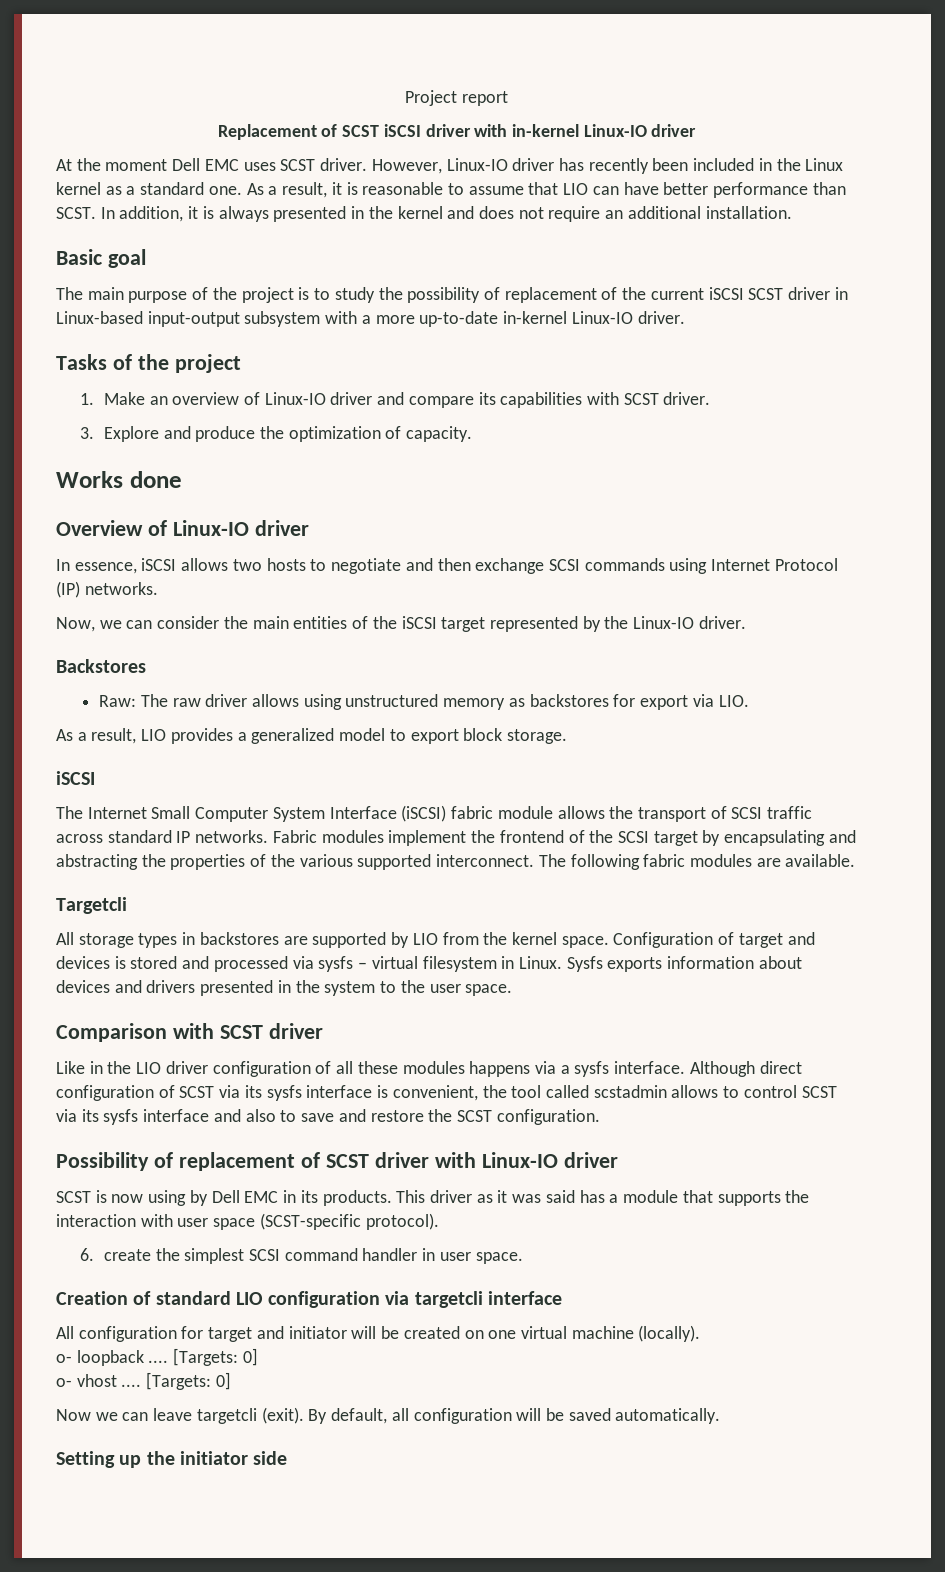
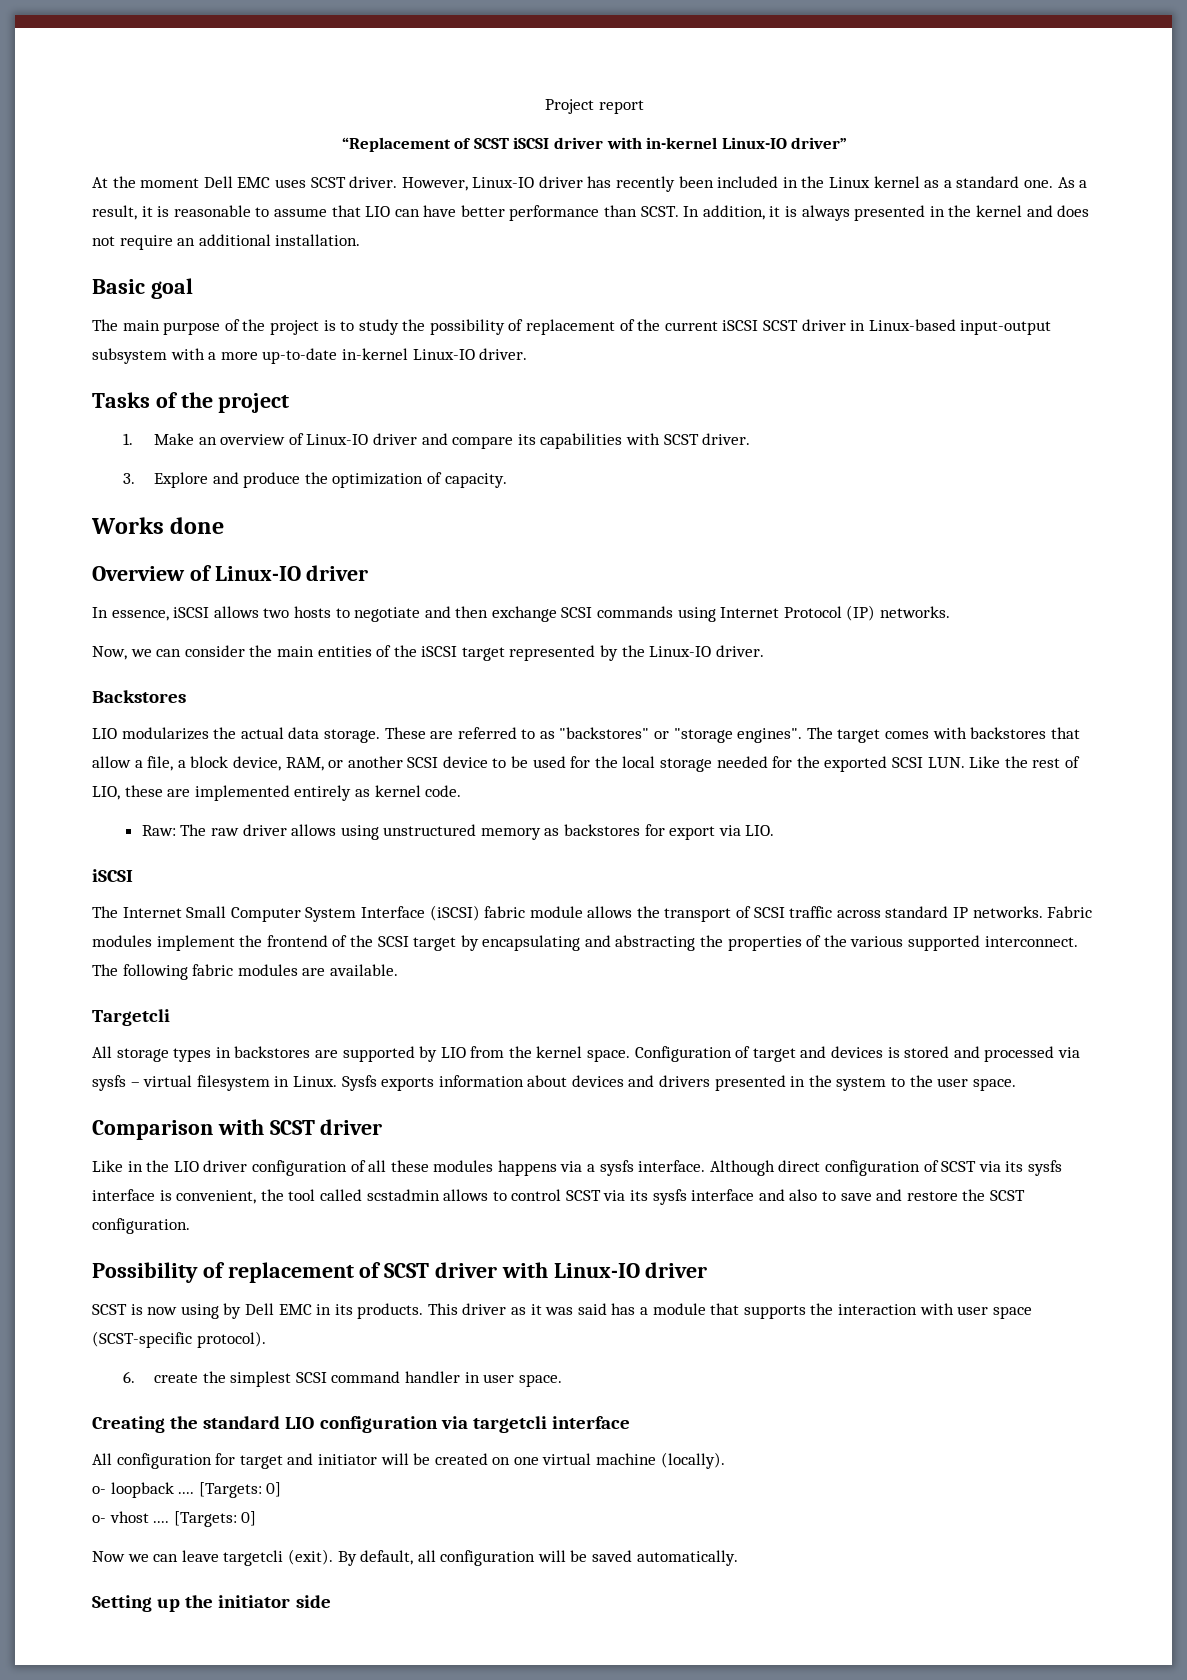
[217,124,317,140] Replacement -> [341,137,451,152] “Replacement
[651,124,697,137] driver -> [791,137,848,149] driver”
(146, 666) none -> [92,727,1080,743] [92,756,1080,772] [92,785,462,801] // LIO modularizes the actual data storage. These are referred to as "backstores" or "storage engines". The target comes with backstores that allow a file, a block device, RAM, or another SCSI device to be used for the local storage needed for the exported SCSI LUN. Like the rest of LIO, these are implemented entirely as kernel code.
[56,728,567,744] // As a result, LIO provides a generalized model to export block storage. -> (775, 830) none
[56,1291,152,1305] Creation of -> [92,1416,199,1433] Creating the

